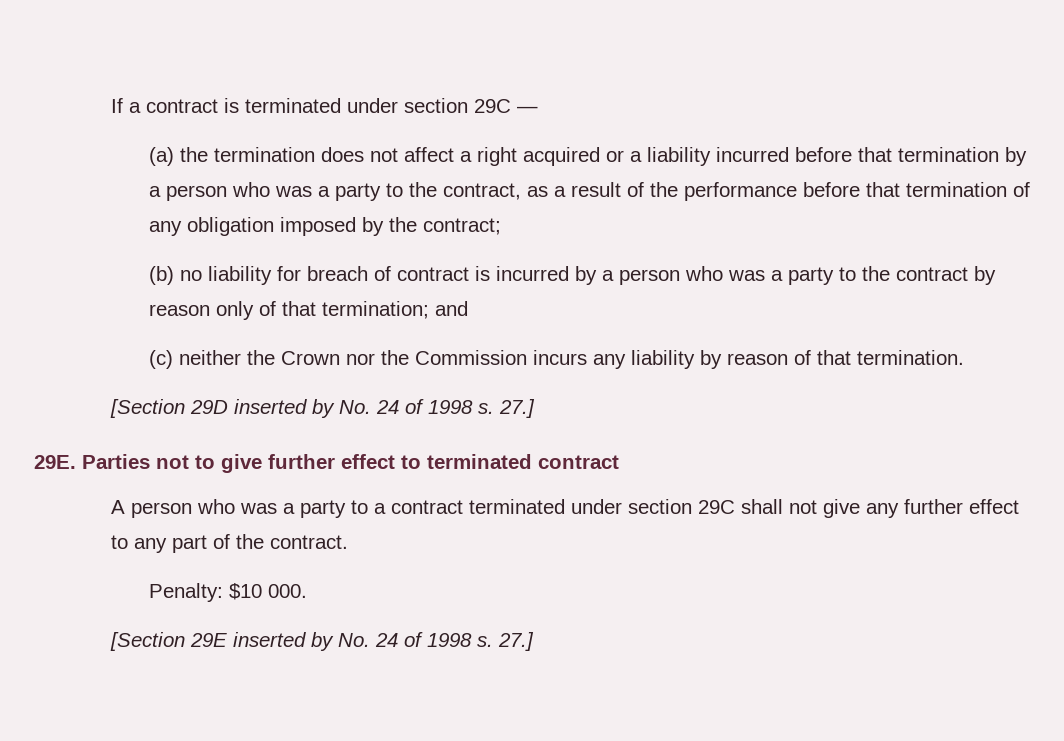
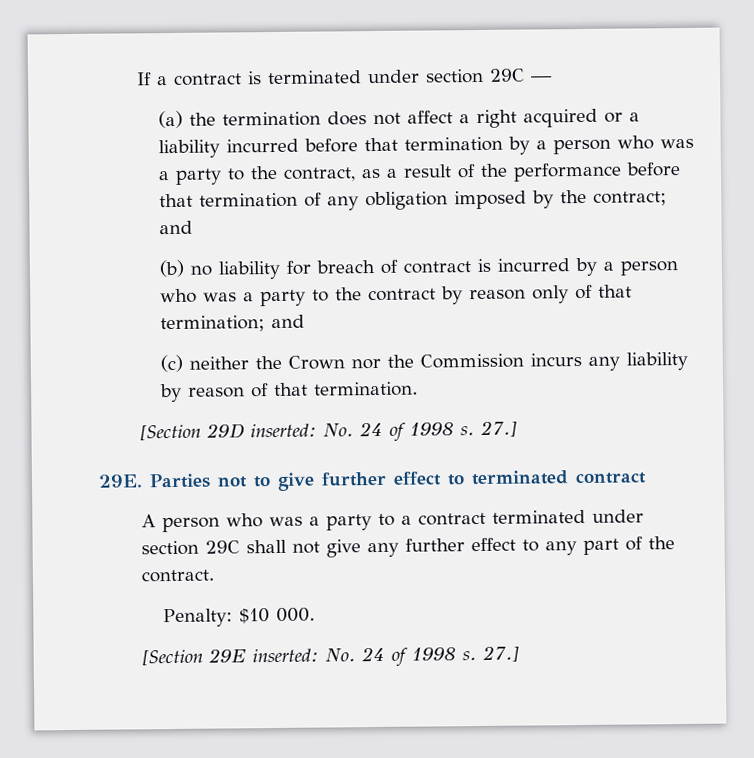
(501, 226) none -> [159,220,194,235] and
[233,399,335,418] inserted by -> [250,423,318,438] inserted:
[232,632,334,651] inserted by -> [252,648,320,663] inserted:

